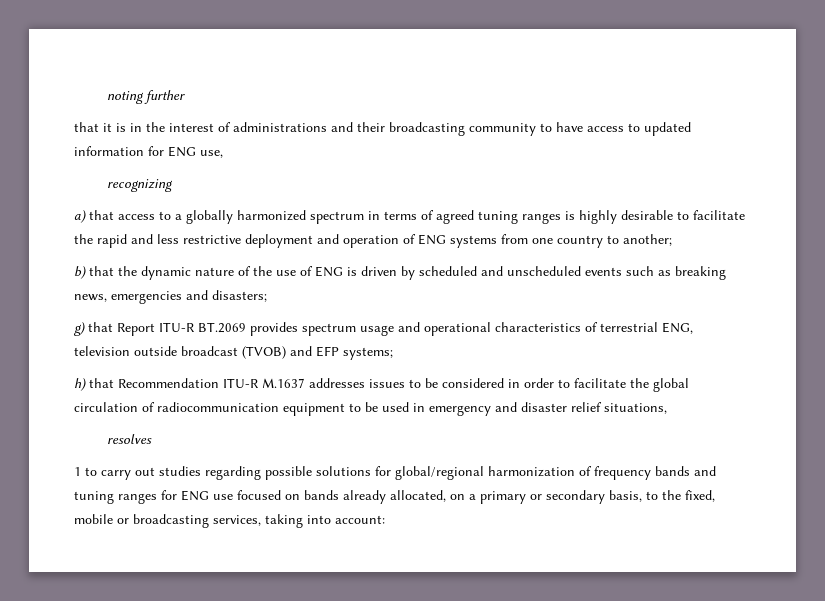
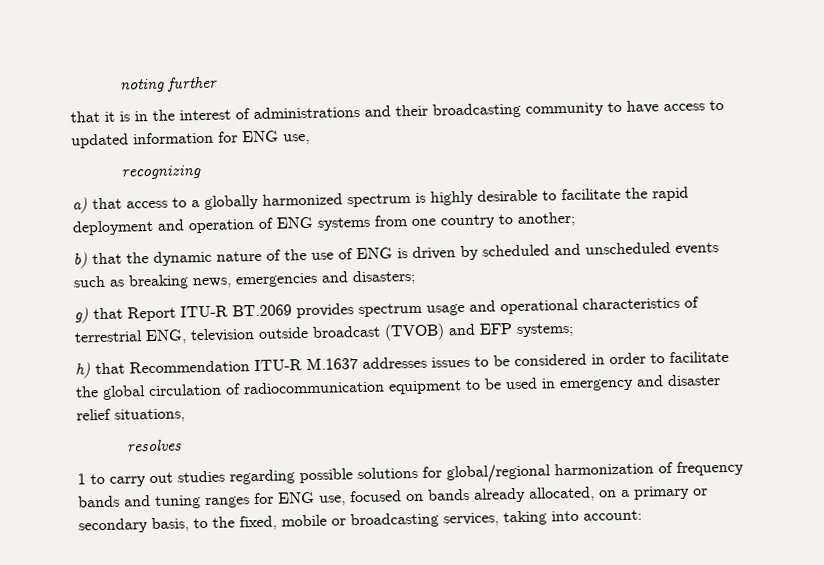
[368,210,561,224] in terms of agreed tuning ranges -> (412, 200) none
[131,234,241,244] and less restrictive -> (689, 194) none
[213,494,233,500] use -> [319,495,346,506] use,

